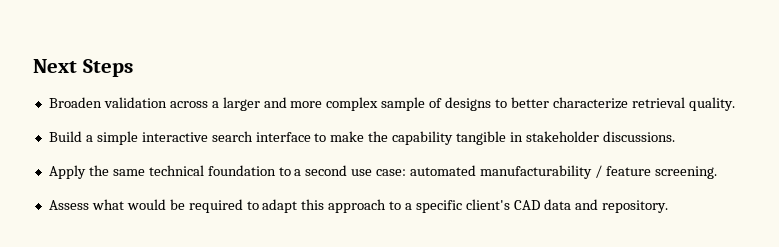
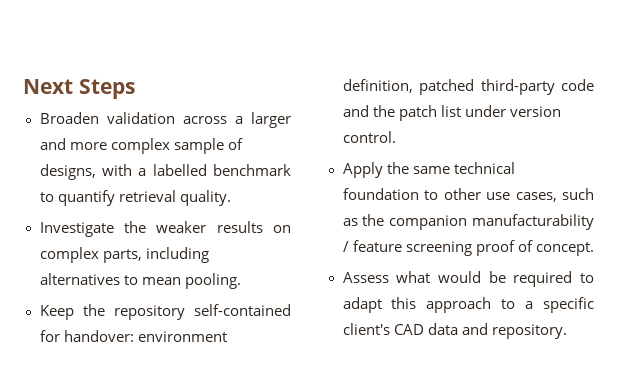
[445,97,735,111] [48,131,675,145] designs to better characterize retrieval quality. // Build a simple interactive search interface to make the capability tangible in stakeholder discussions. -> [39,164,291,180] [39,190,231,206] [39,221,291,237] [39,247,209,263] [39,273,241,289] [39,304,291,320] [39,330,227,342] [342,79,594,95] [342,105,561,121] [342,131,396,143] designs, with a labelled benchmark to quantify retrieval quality. // Investigate the weaker results on complex parts, including alternatives to mean pooling. // Keep the repository self-contained for handover: environment definition, patched third-party code and the patch list under version control.
[294,165,717,179] a second use case: automated manufacturability / feature screening. -> [443,188,594,202] [342,214,594,230] [342,240,594,256] other use cases, such as the companion manufacturability / feature screening proof of concept.

